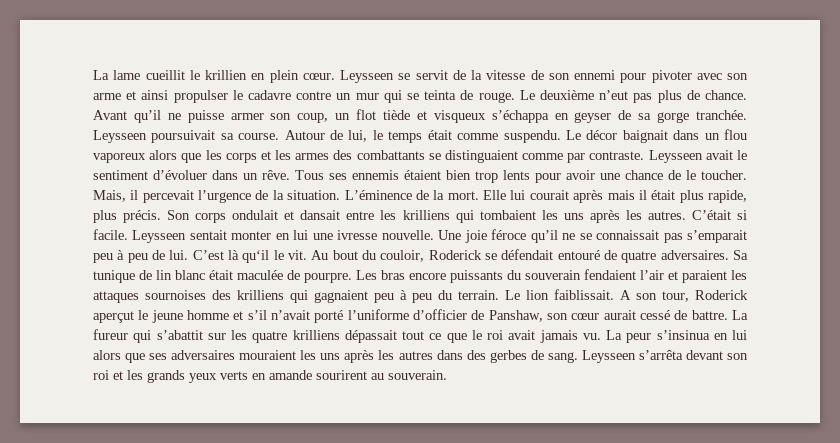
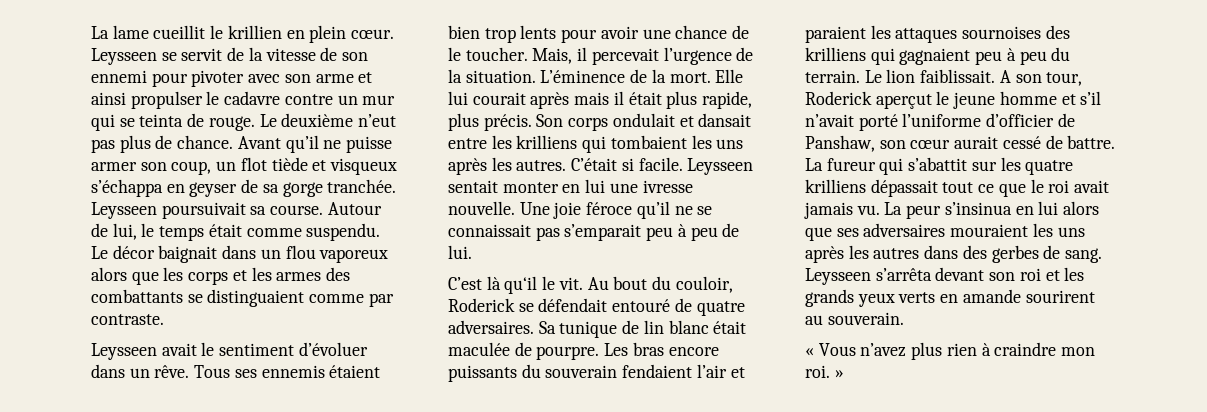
(645, 155) none -> (164, 319) //
(189, 255) none -> (472, 252) //
(447, 375) none -> [805,342,1096,360] [805,365,844,378] // « Vous n’avez plus rien à craindre mon roi. »

